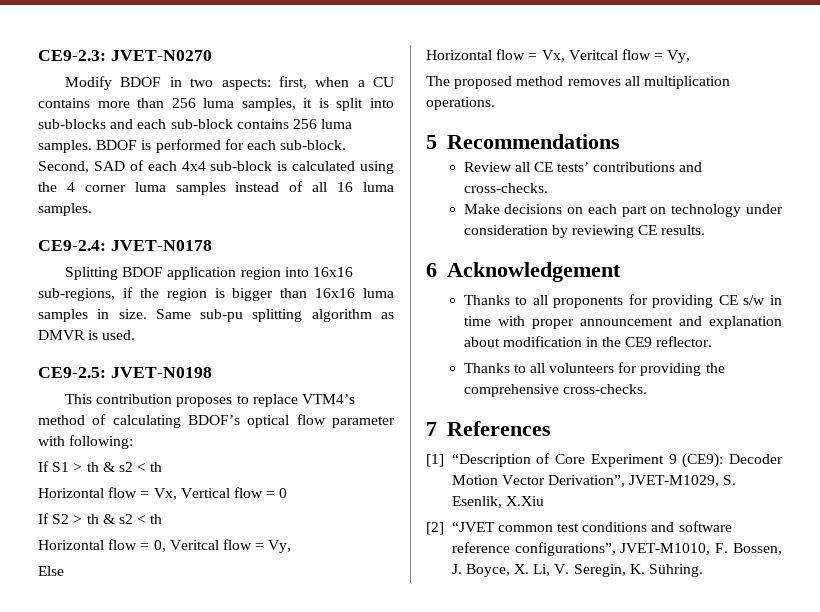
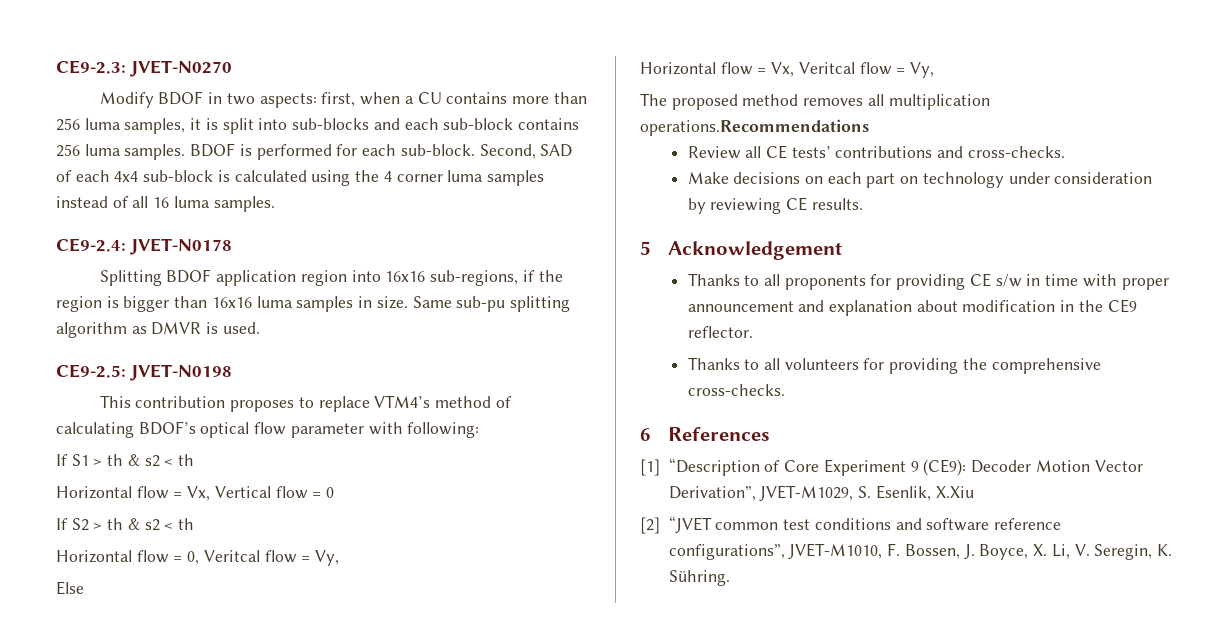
[426,97,495,110] [426,134,620,149] operations. // 5 Recommendations -> [640,119,869,136] operations.Recommendations
[426,263,437,277] 6 -> [640,241,651,255] 5
[426,422,437,436] 7 -> [640,428,651,441] 6

